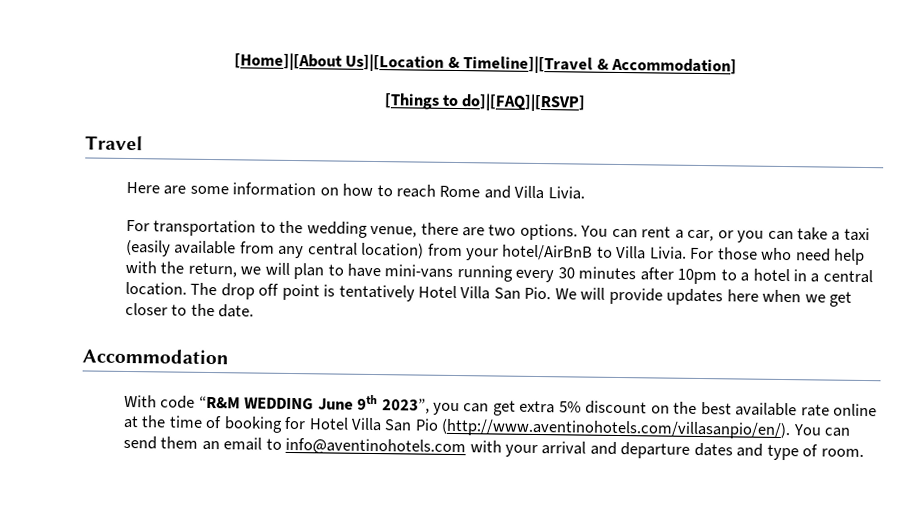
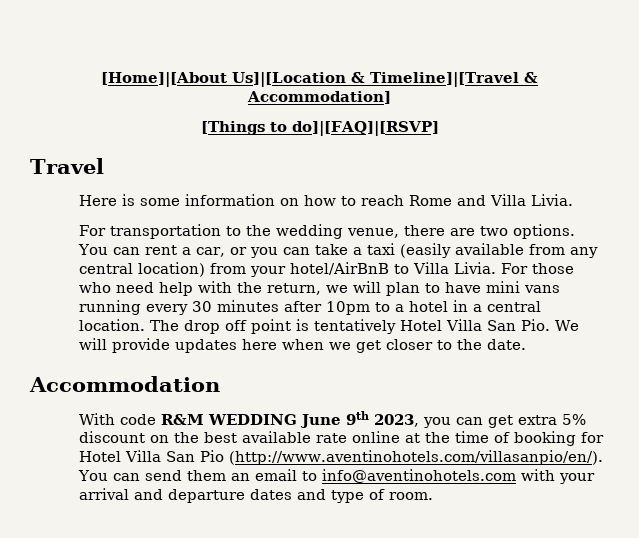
[163,185,187,195] are -> [122,194,136,206] is
[384,264,454,278] mini-vans -> [486,281,561,293] mini vans
[198,395,241,409] “R&M -> [161,414,205,425] R&M
[381,398,430,414] 2023”, -> [374,414,420,427] 2023,

